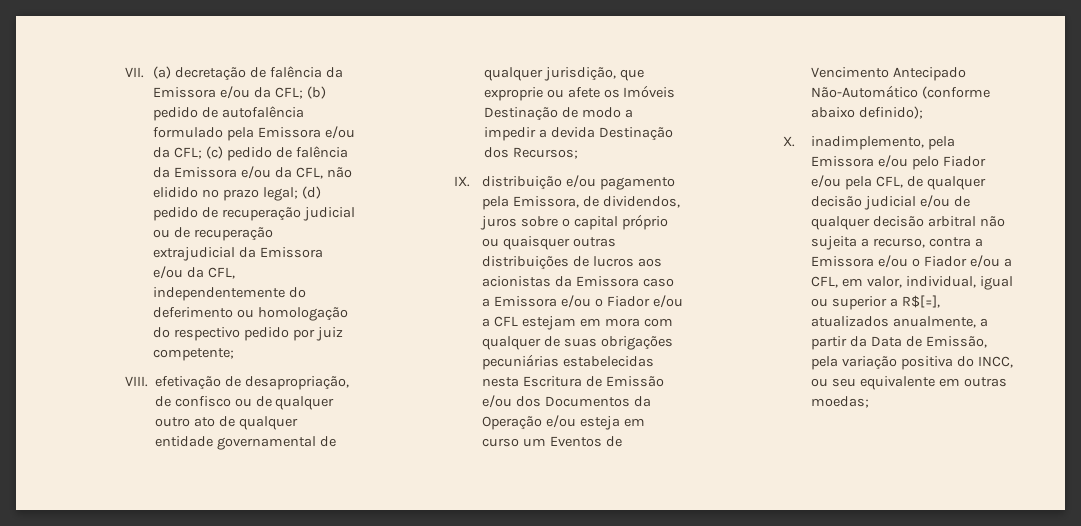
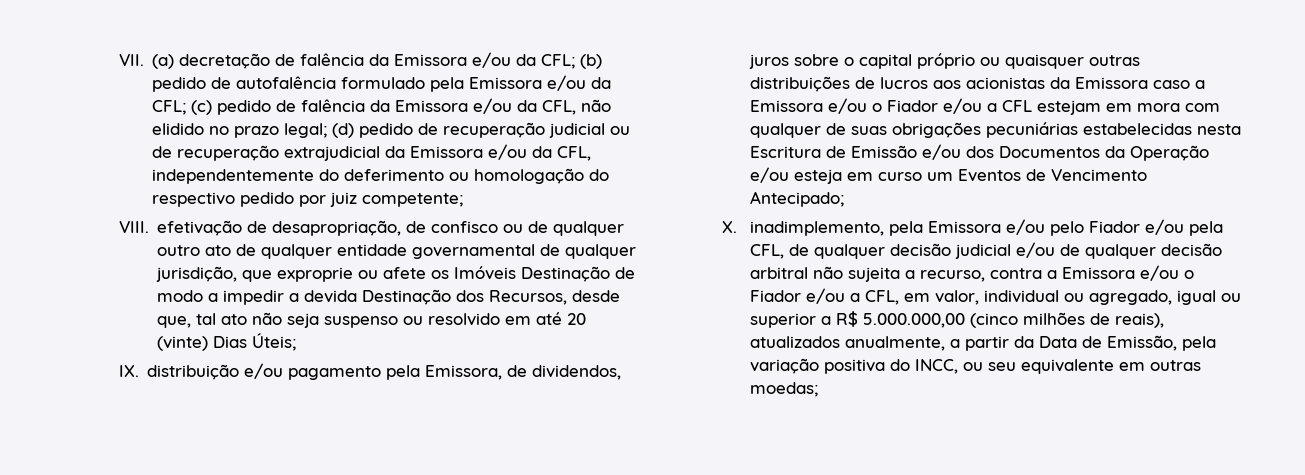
[512,147,578,159] Recursos; -> [489,290,621,305] [157,312,587,328] [157,333,297,351] Recursos, desde que, tal ato não seja suspenso ou resolvido em até 20 (vinte) Dias Úteis;
[893,67,967,81] [811,85,991,99] [811,106,924,119] Antecipado Não-Automático (conforme abaixo definido); -> [750,191,845,207] Antecipado;
[906,276,977,288] individual, -> [983,290,1172,305] individual ou agregado,
[902,295,941,308] R$[=], -> [835,311,1164,328] R$ 5.000.000,00 (cinco milhões de reais),

